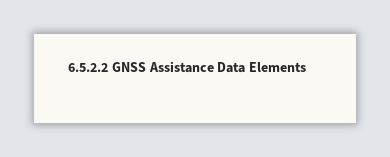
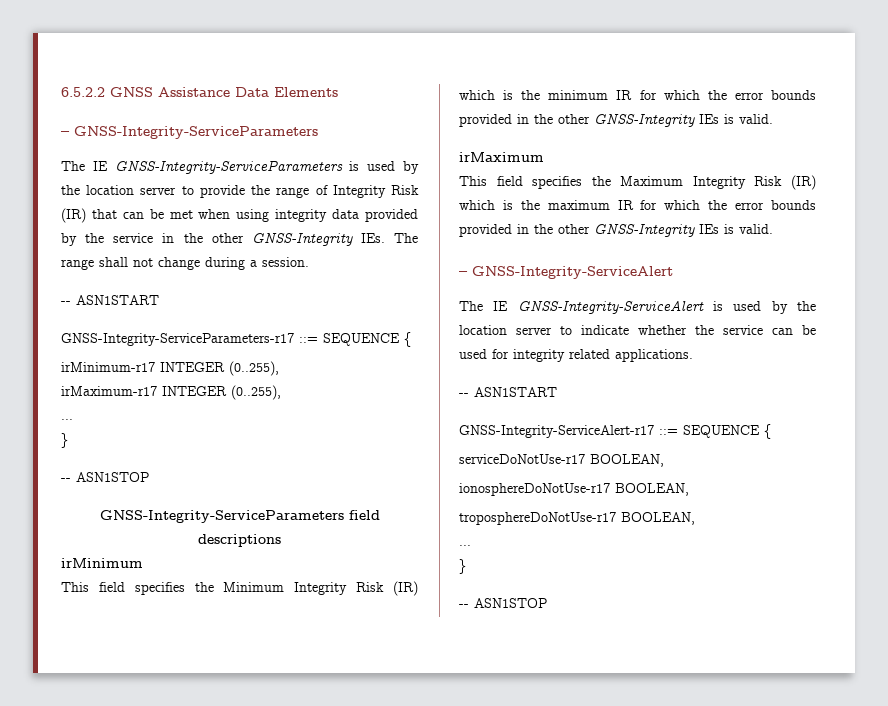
(307, 67) none -> [61,126,318,139] [61,160,420,174] [61,185,420,198] [61,208,418,223] [61,232,418,246] [61,257,309,270] [61,295,159,305] [61,332,411,347] [61,361,279,376] [61,385,281,400] [61,419,73,420] [61,433,68,448] [61,472,149,482] [99,510,380,523] [198,534,281,547] [61,558,143,568] [61,581,418,596] [459,90,816,100] [459,113,773,127] [459,152,544,162] [459,175,816,190] [459,200,816,210] [459,223,773,237] [459,266,673,279] [459,300,816,314] [459,325,816,335] [459,349,693,362] [459,387,557,397] [459,424,771,439] [459,454,664,467] [459,483,689,496] [459,512,695,525] [459,545,471,546] [459,559,466,574] [459,598,547,608] // – GNSS-Integrity-ServiceParameters // The IE GNSS-Integrity-ServiceParameters is used by the location server to provide the range of Integrity Risk (IR) that can be met when using integrity data provided by the service in the other GNSS-Integrity IEs. The range shall not change during a session. // -- ASN1START // GNSS-Integrity-ServiceParameters-r17 ::= SEQUENCE { // irMinimum-r17 INTEGER (0..255), // irMaximum-r17 INTEGER (0..255), // ... // } // -- ASN1STOP // GNSS-Integrity-ServiceParameters field descriptions // irMinimum // This field specifies the Minimum Integrity Risk (IR) which is the minimum IR for which the error bounds provided in the other GNSS-Integrity IEs is valid. // irMaximum // This field specifies the Maximum Integrity Risk (IR) which is the maximum IR for which the error bounds provided in the other GNSS-Integrity IEs is valid. // – GNSS-Integrity-ServiceAlert // The IE GNSS-Integrity-ServiceAlert is used by the location server to indicate whether the service can be used for integrity related applications. // -- ASN1START // GNSS-Integrity-ServiceAlert-r17 ::= SEQUENCE { // serviceDoNotUse-r17 BOOLEAN, // ionosphereDoNotUse-r17 BOOLEAN, // troposphereDoNotUse-r17 BOOLEAN, // ... // } // -- ASN1STOP

